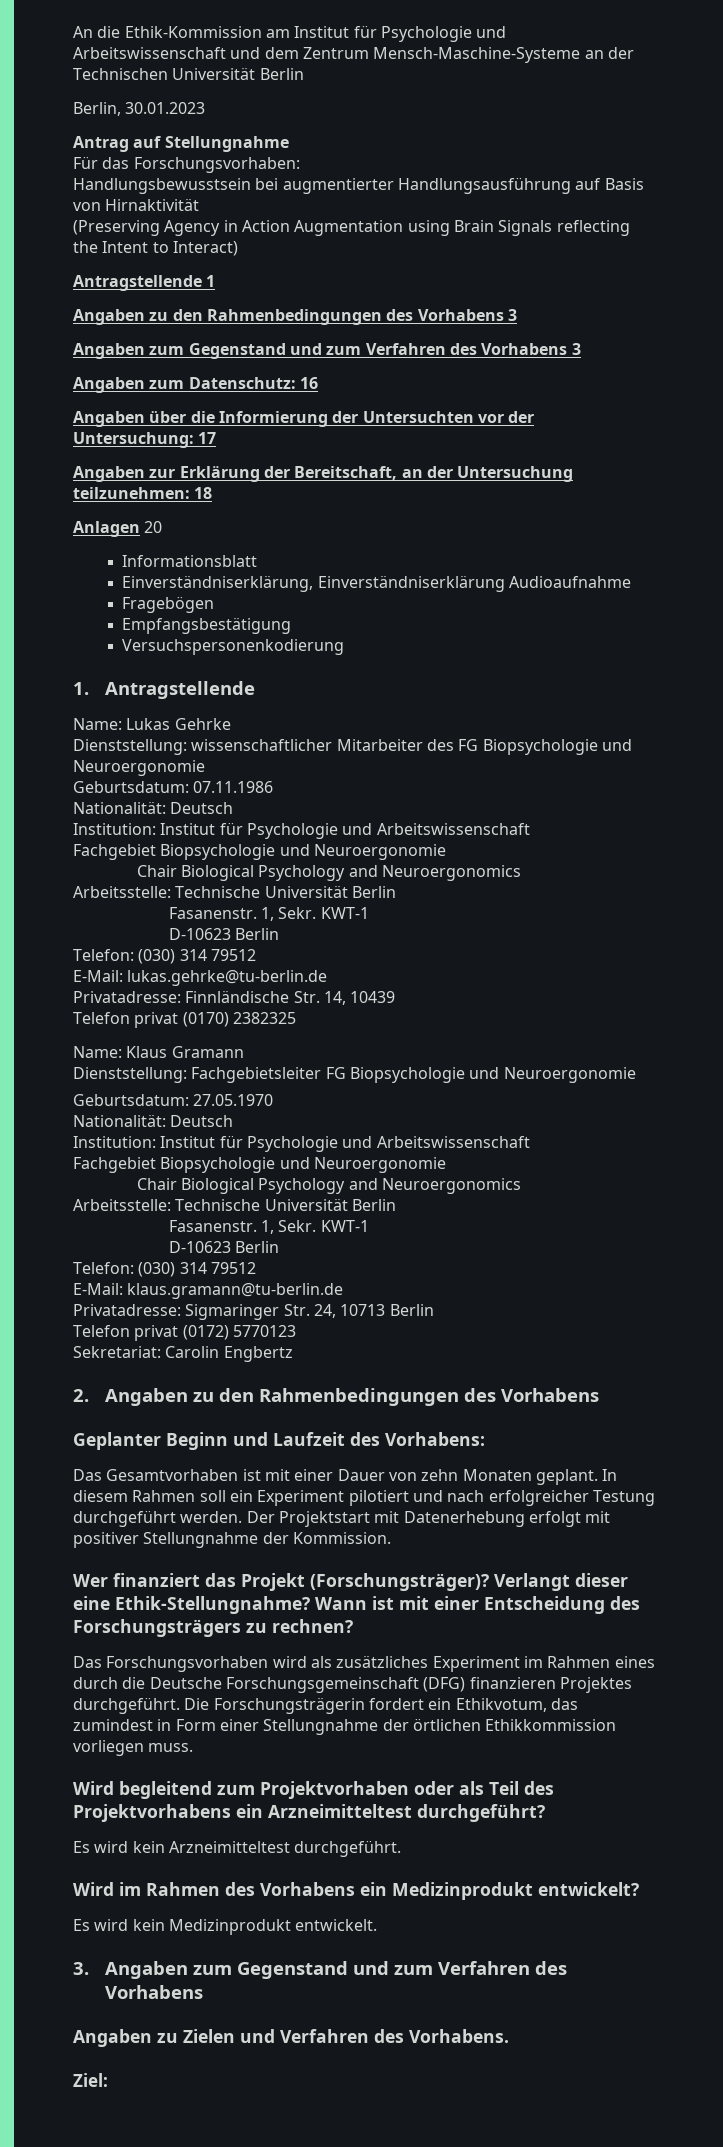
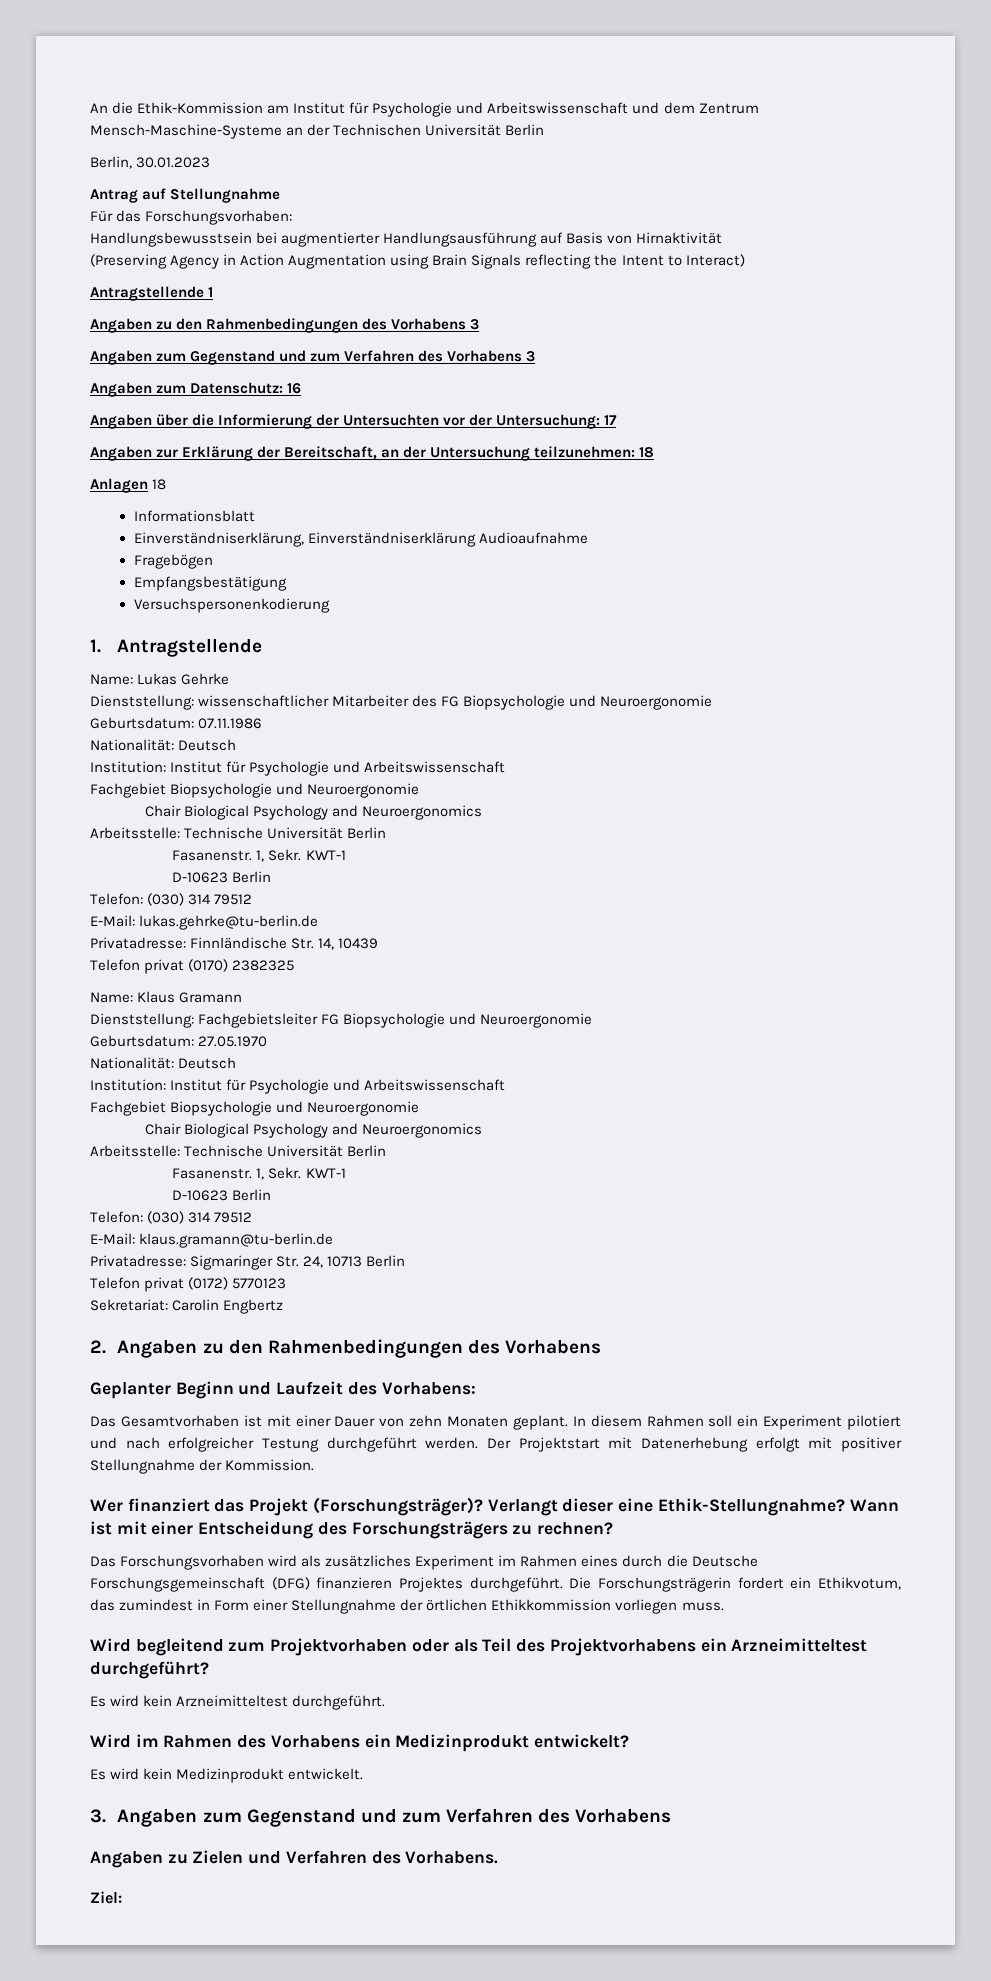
[144,521,163,533] 20 -> [152,479,167,490] 18

